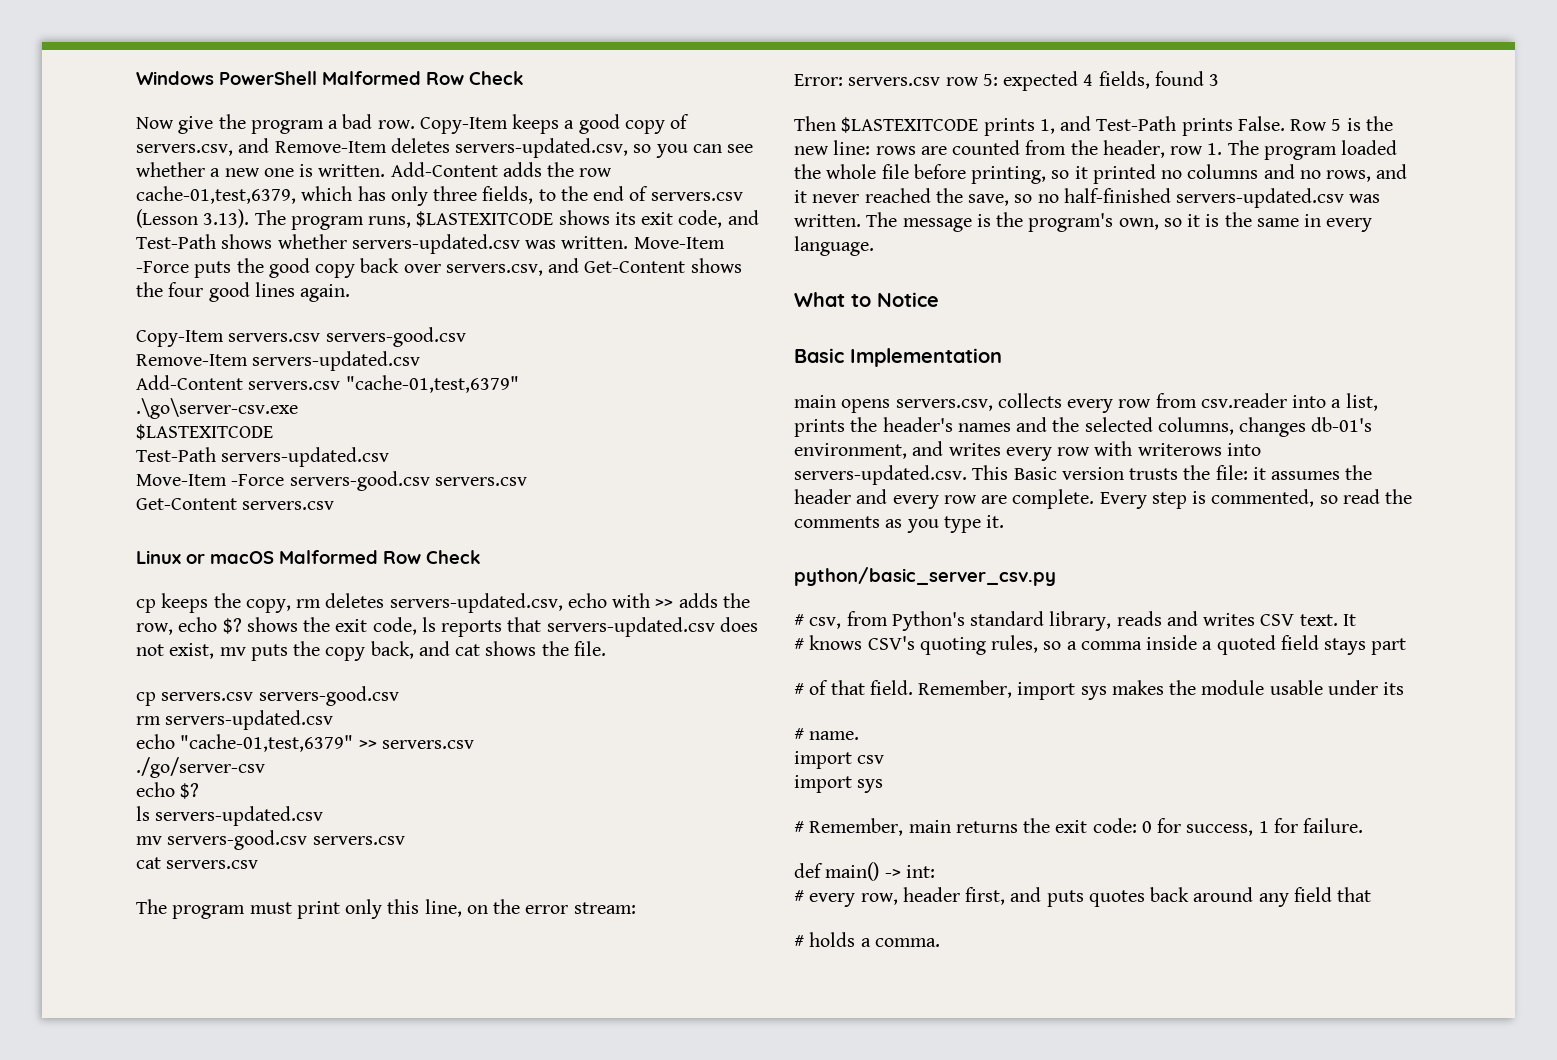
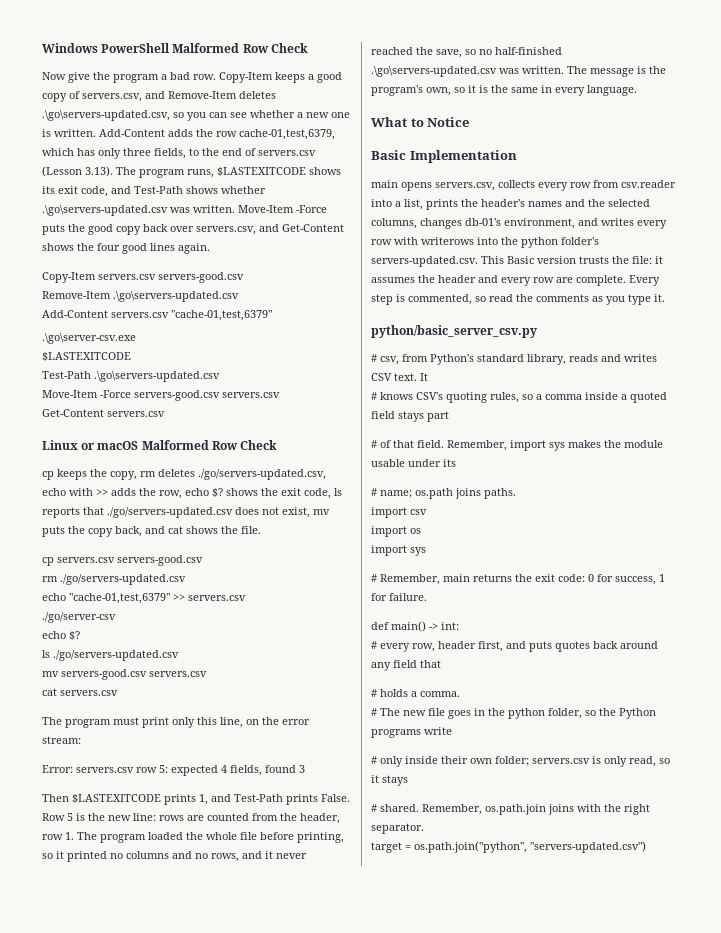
[455,138,629,158] servers-updated.csv, -> [42,110,170,121] .\go\servers-updated.csv,
[351,234,520,254] servers-updated.csv -> [42,205,168,216] .\go\servers-updated.csv
[252,351,421,371] servers-updated.csv -> [113,291,239,302] .\go\servers-updated.csv
[221,447,390,467] servers-updated.csv -> [94,371,220,382] .\go\servers-updated.csv
[389,593,563,613] servers-updated.csv, -> [198,469,326,480] ./go/servers-updated.csv,
[546,617,715,637] servers-updated.csv -> [107,507,233,518] ./go/servers-updated.csv
[165,710,334,730] servers-updated.csv -> [60,574,186,585] ./go/servers-updated.csv
[155,806,324,826] servers-updated.csv -> [53,650,179,661] ./go/servers-updated.csv
[1176,188,1345,208] servers-updated.csv -> [371,66,497,77] .\go\servers-updated.csv
(1261, 449) none -> [501,237,599,248] the python folder's
[809,731,860,740] name. -> [380,488,516,499] name; os.path joins paths.
(885, 759) none -> [371,526,421,537] // import os
(940, 942) none -> [371,708,656,719] [371,727,452,738] [371,756,670,767] [371,775,408,786] [371,804,650,815] [371,823,424,834] [371,841,646,853] // # The new file goes in the python folder, so the Python programs write // # only inside their own folder; servers.csv is only read, so it stays // # shared. Remember, os.path.join joins with the right separator. // target = os.path.join("python", "servers-updated.csv")

